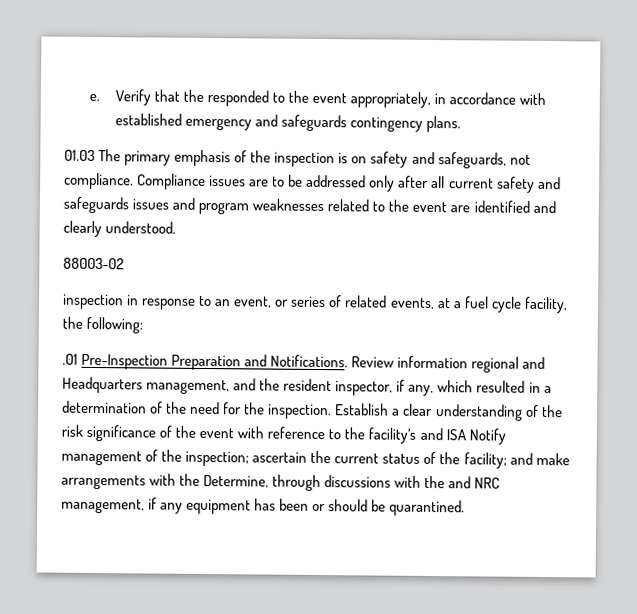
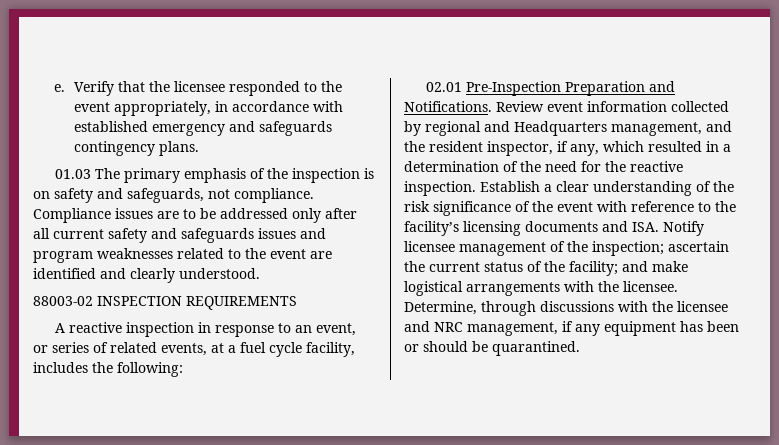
(204, 95) none -> [174,81,226,92] licensee
(124, 263) // -> [97,296,297,310] [55,322,123,333] INSPECTION REQUIREMENTS // A reactive
(568, 305) none -> [33,362,88,373] includes
[62,353,78,365] .01 -> [426,82,463,92] 02.01
[397,355,469,369] information -> [547,101,729,112] [404,121,421,136] event information collected by
(266, 408) none -> [630,161,683,172] reactive
[419,427,506,445] and ISA Notify -> [463,221,704,236] [404,241,455,252] licensing documents and ISA. Notify licensee
(570, 459) none -> [404,281,463,296] logistical
(201, 479) none -> [623,281,678,292] licensee.
(446, 482) none -> [677,301,728,312] licensee

